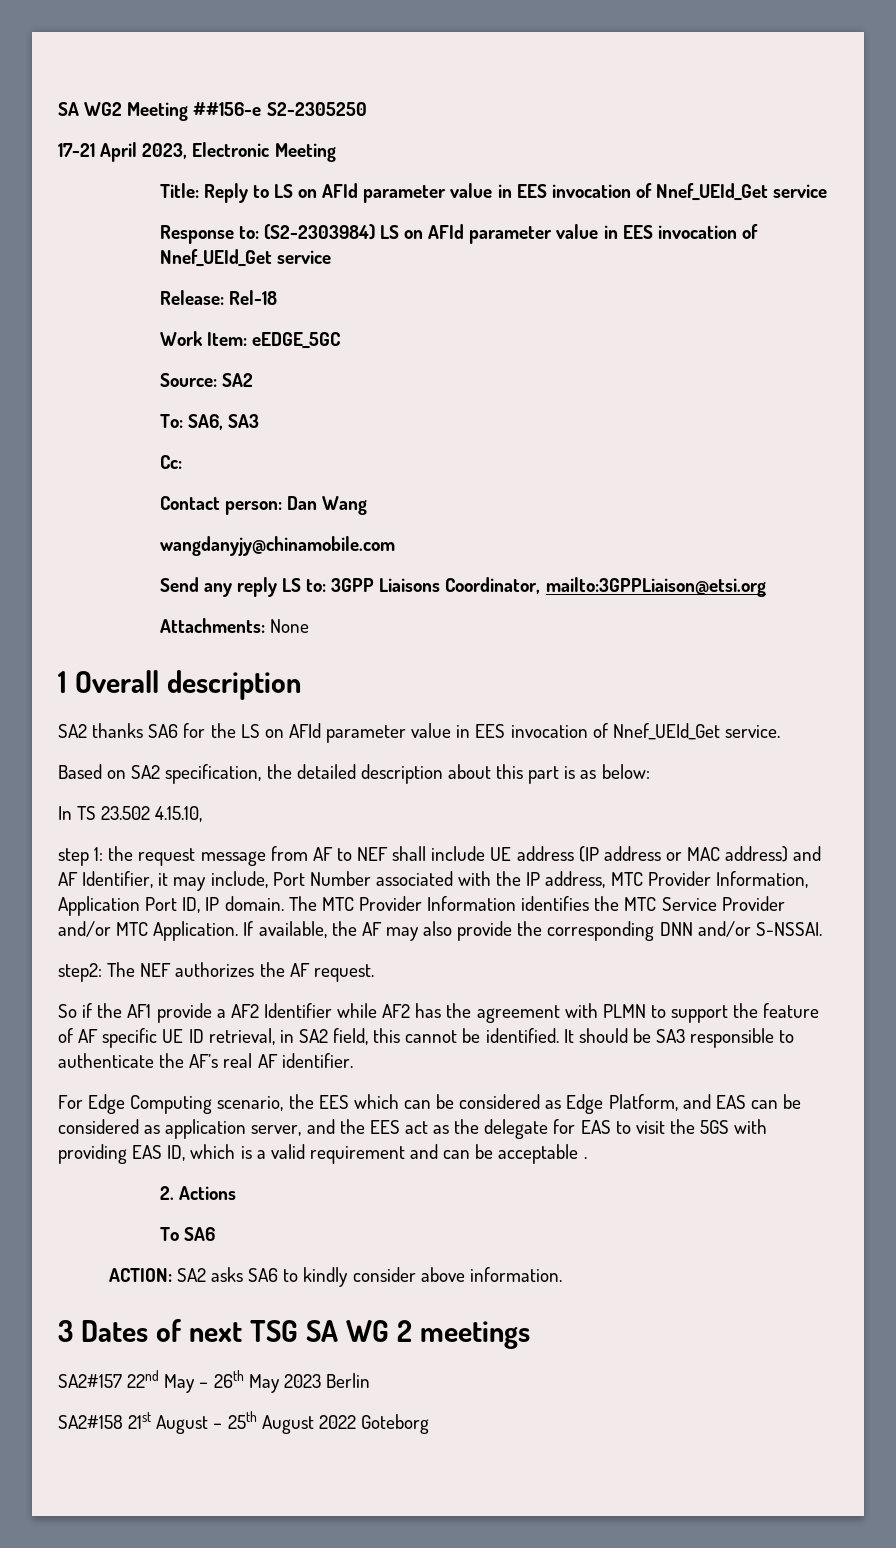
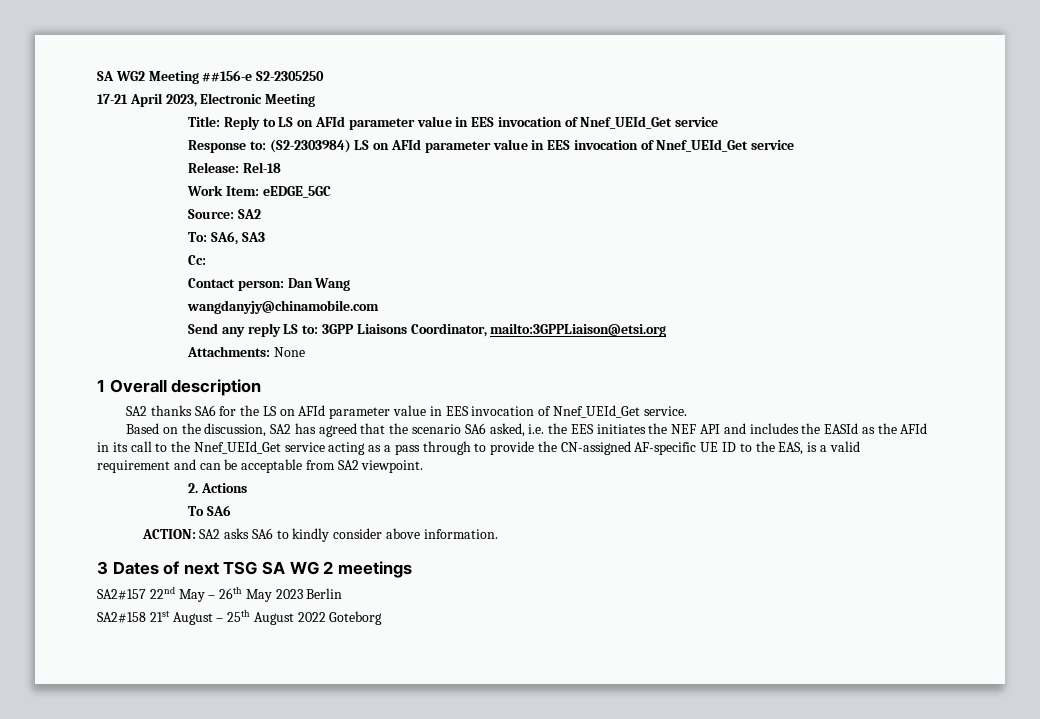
[131,764,650,784] [58,806,203,822] [58,846,822,866] [58,871,808,891] [58,896,785,916] [58,921,822,941] [58,962,374,982] [58,1003,820,1023] [58,1028,795,1048] [58,1053,353,1068] [58,1094,802,1114] [58,1119,768,1139] [58,1144,236,1164] SA2 specification, the detailed description about this part is as below: // In TS 23.502 4.15.10, // step 1: the request message from AF to NEF shall include UE address (IP address or MAC address) and AF Identifier, it may include, Port Number associated with the IP address, MTC Provider Information, Application Port ID, IP domain. The MTC Provider Information identifies the MTC Service Provider and/or MTC Application. If available, the AF may also provide the corresponding DNN and/or S-NSSAI. // step2: The NEF authorizes the AF request. // So if the AF1 provide a AF2 Identifier while AF2 has the agreement with PLMN to support the feature of AF specific UE ID retrieval, in SA2 field, this cannot be identified. It should be SA3 responsible to authenticate the AF’s real AF identifier. // For Edge Computing scenario, the EES which can be considered as Edge Platform, and EAS can be considered as application server, and the EES act as the delegate for EAS to visit the 5GS with providing EAS ID, which -> [181,423,928,437] [97,441,804,455] the discussion, SA2 has agreed that the scenario SA6 asked, i.e. the EES initiates the NEF API and includes the EASId as the AFId in its call to the Nnef_UEId_Get service acting as a pass through to provide the CN-assigned AF-specific UE ID to the EAS,
[583,1157,587,1159] . -> [305,460,424,473] from SA2 viewpoint.

